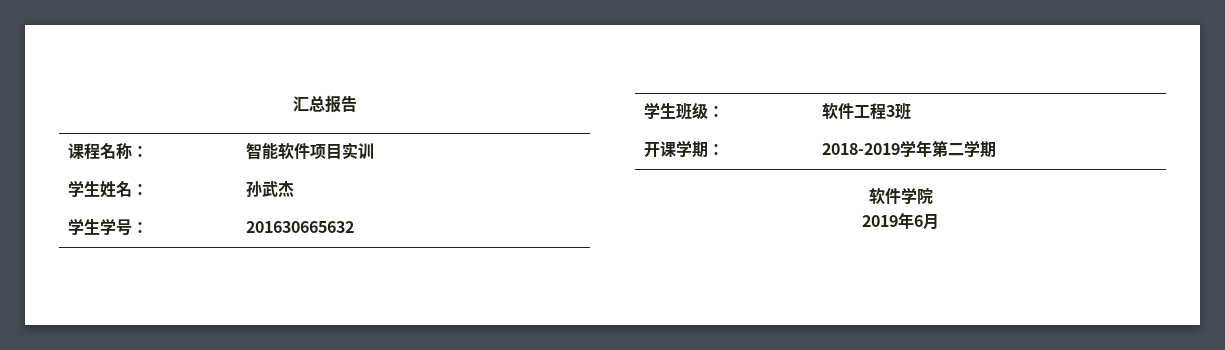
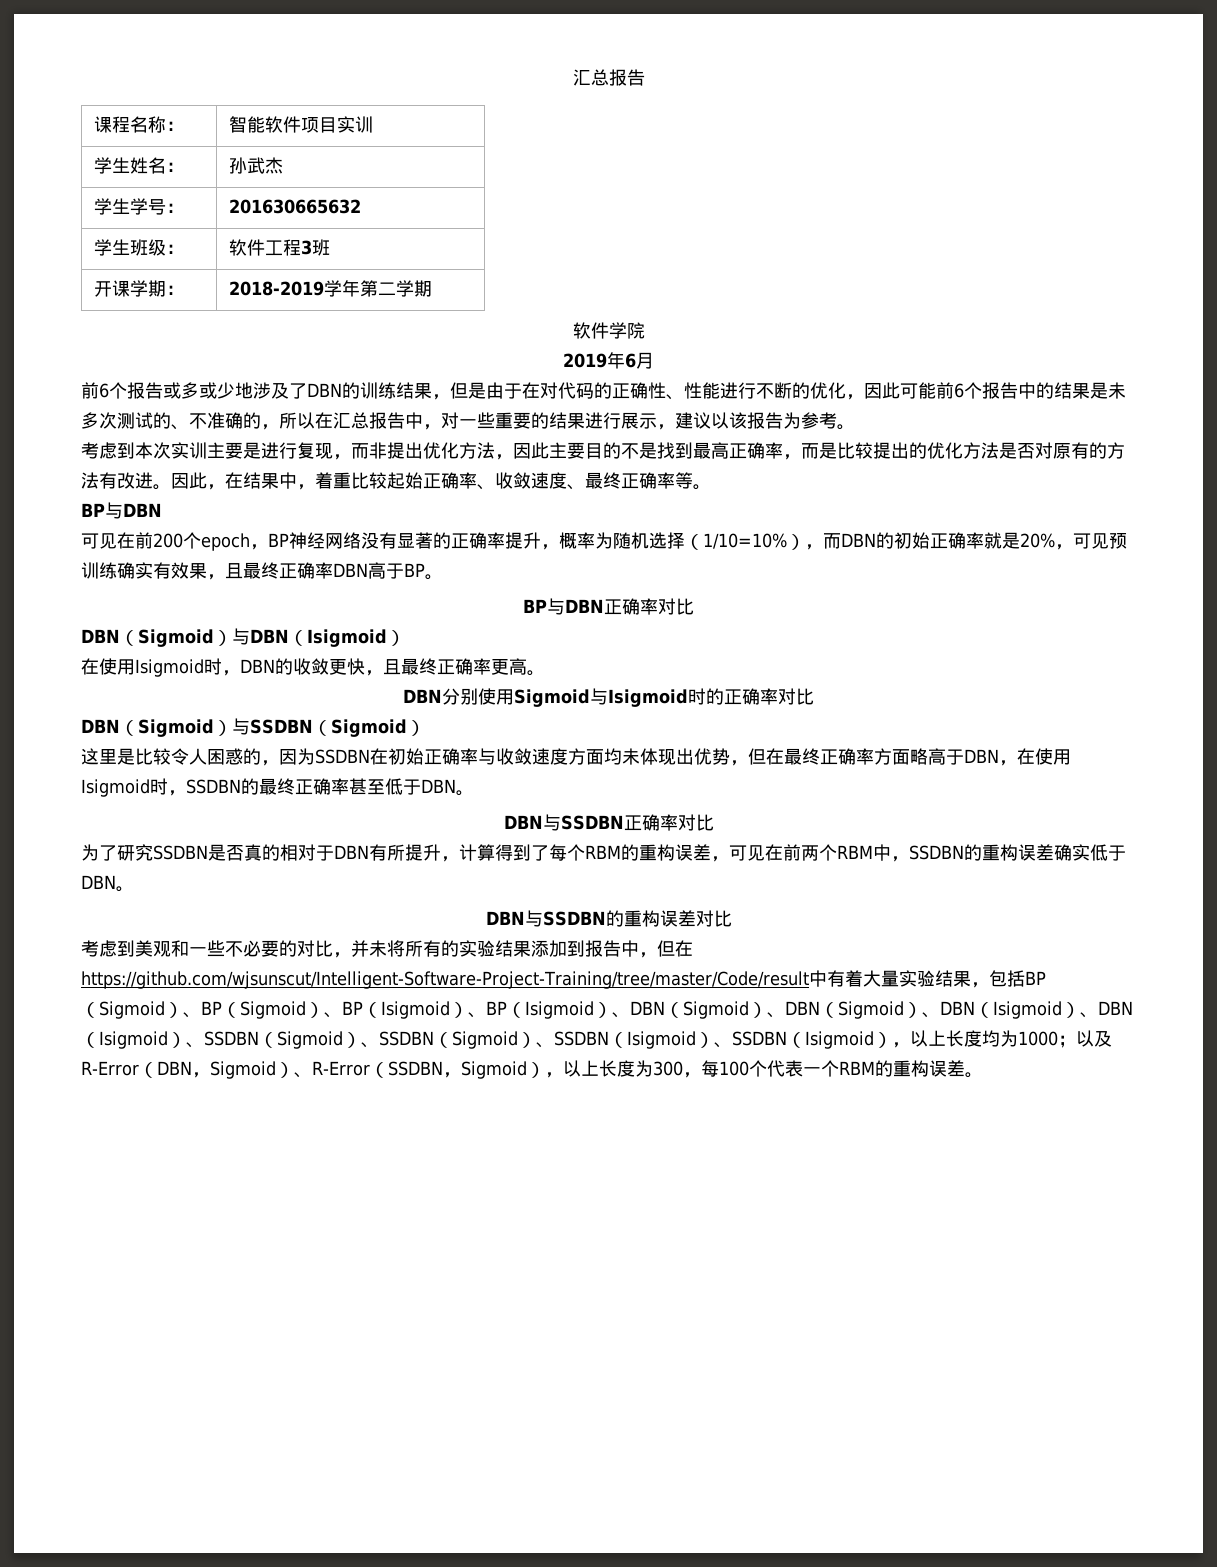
(939, 222) none -> [81,382,1126,400] [81,412,855,430] [81,442,1125,460] [81,472,711,490] [81,502,162,519] [81,532,1127,551] [81,562,443,580] [523,598,694,615] [81,628,405,647] [81,658,545,677] [403,688,814,707] [81,718,425,737] [81,748,1071,766] [81,778,474,797] [503,814,714,831] [81,844,1126,862] [81,875,134,892] [485,910,732,927] [81,940,693,958] [81,970,1046,989] [81,1001,1133,1019] [81,1030,1112,1049] [81,1060,983,1079] // 前6个报告或多或少地涉及了DBN的训练结果，但是由于在对代码的正确性、性能进行不断的优化，因此可能前6个报告中的结果是未多次测试的、不准确的，所以在汇总报告中，对一些重要的结果进行展示，建议以该报告为参考。 // 考虑到本次实训主要是进行复现，而非提出优化方法，因此主要目的不是找到最高正确率，而是比较提出的优化方法是否对原有的方法有改进。因此，在结果中，着重比较起始正确率、收敛速度、最终正确率等。 // BP与DBN // 可见在前200个epoch，BP神经网络没有显著的正确率提升，概率为随机选择（1/10=10%），而DBN的初始正确率就是20%，可见预训练确实有效果，且最终正确率DBN高于BP。 // BP与DBN正确率对比 // DBN（Sigmoid）与DBN（Isigmoid） // 在使用Isigmoid时，DBN的收敛更快，且最终正确率更高。 // DBN分别使用Sigmoid与Isigmoid时的正确率对比 // DBN（Sigmoid）与SSDBN（Sigmoid） // 这里是比较令人困惑的，因为SSDBN在初始正确率与收敛速度方面均未体现出优势，但在最终正确率方面略高于DBN，在使用Isigmoid时，SSDBN的最终正确率甚至低于DBN。 // DBN与SSDBN正确率对比 // 为了研究SSDBN是否真的相对于DBN有所提升，计算得到了每个RBM的重构误差，可见在前两个RBM中，SSDBN的重构误差确实低于DBN。 // DBN与SSDBN的重构误差对比 // 考虑到美观和一些不必要的对比，并未将所有的实验结果添加到报告中，但在https://github.com/wjsunscut/Intelligent-Software-Project-Training/tree/master/Code/result中有着大量实验结果，包括BP（Sigmoid）、BP（Sigmoid）、BP（Isigmoid）、BP（Isigmoid）、DBN（Sigmoid）、DBN（Sigmoid）、DBN（Isigmoid）、DBN（Isigmoid）、SSDBN（Sigmoid）、SSDBN（Sigmoid）、SSDBN（Isigmoid）、SSDBN（Isigmoid），以上长度均为1000；以及R-Error（DBN，Sigmoid）、R-Error（SSDBN，Sigmoid），以上长度为300，每100个代表一个RBM的重构误差。

